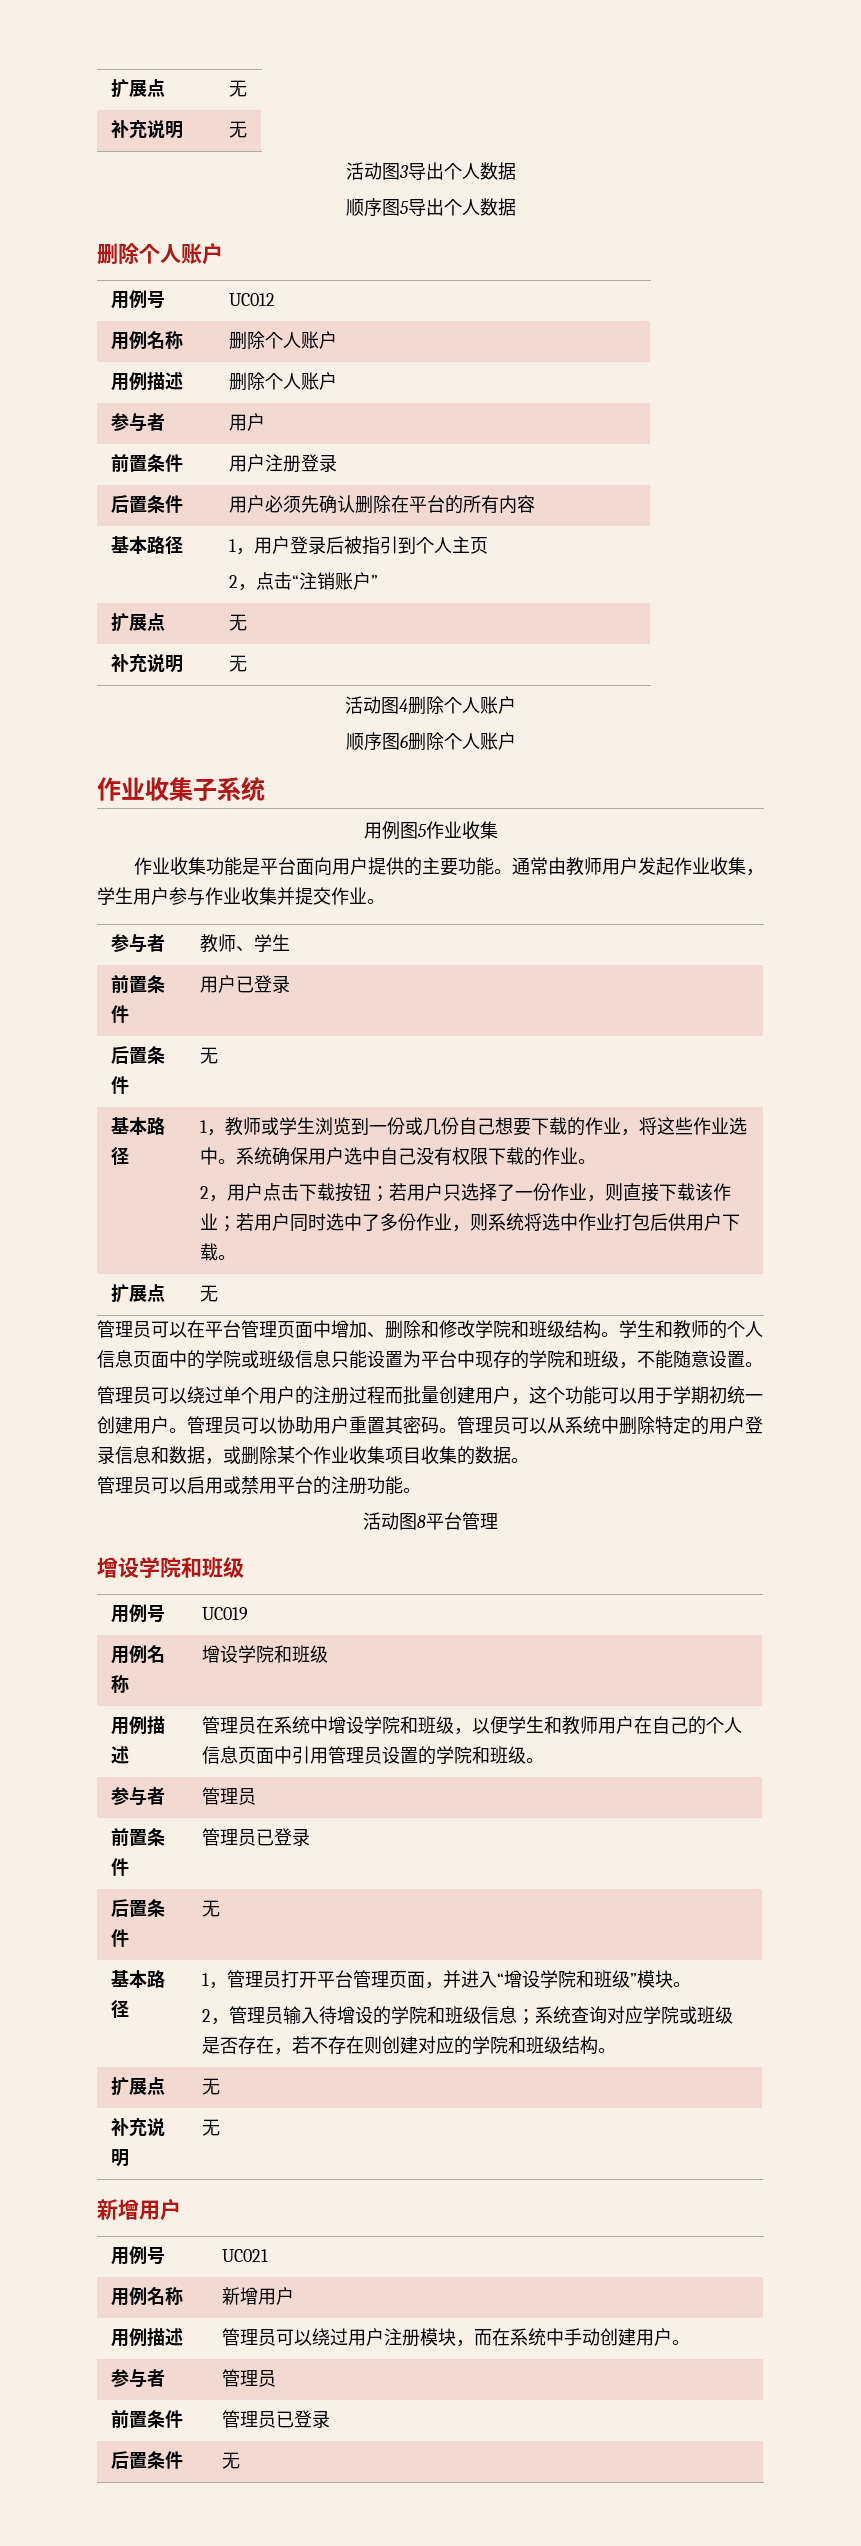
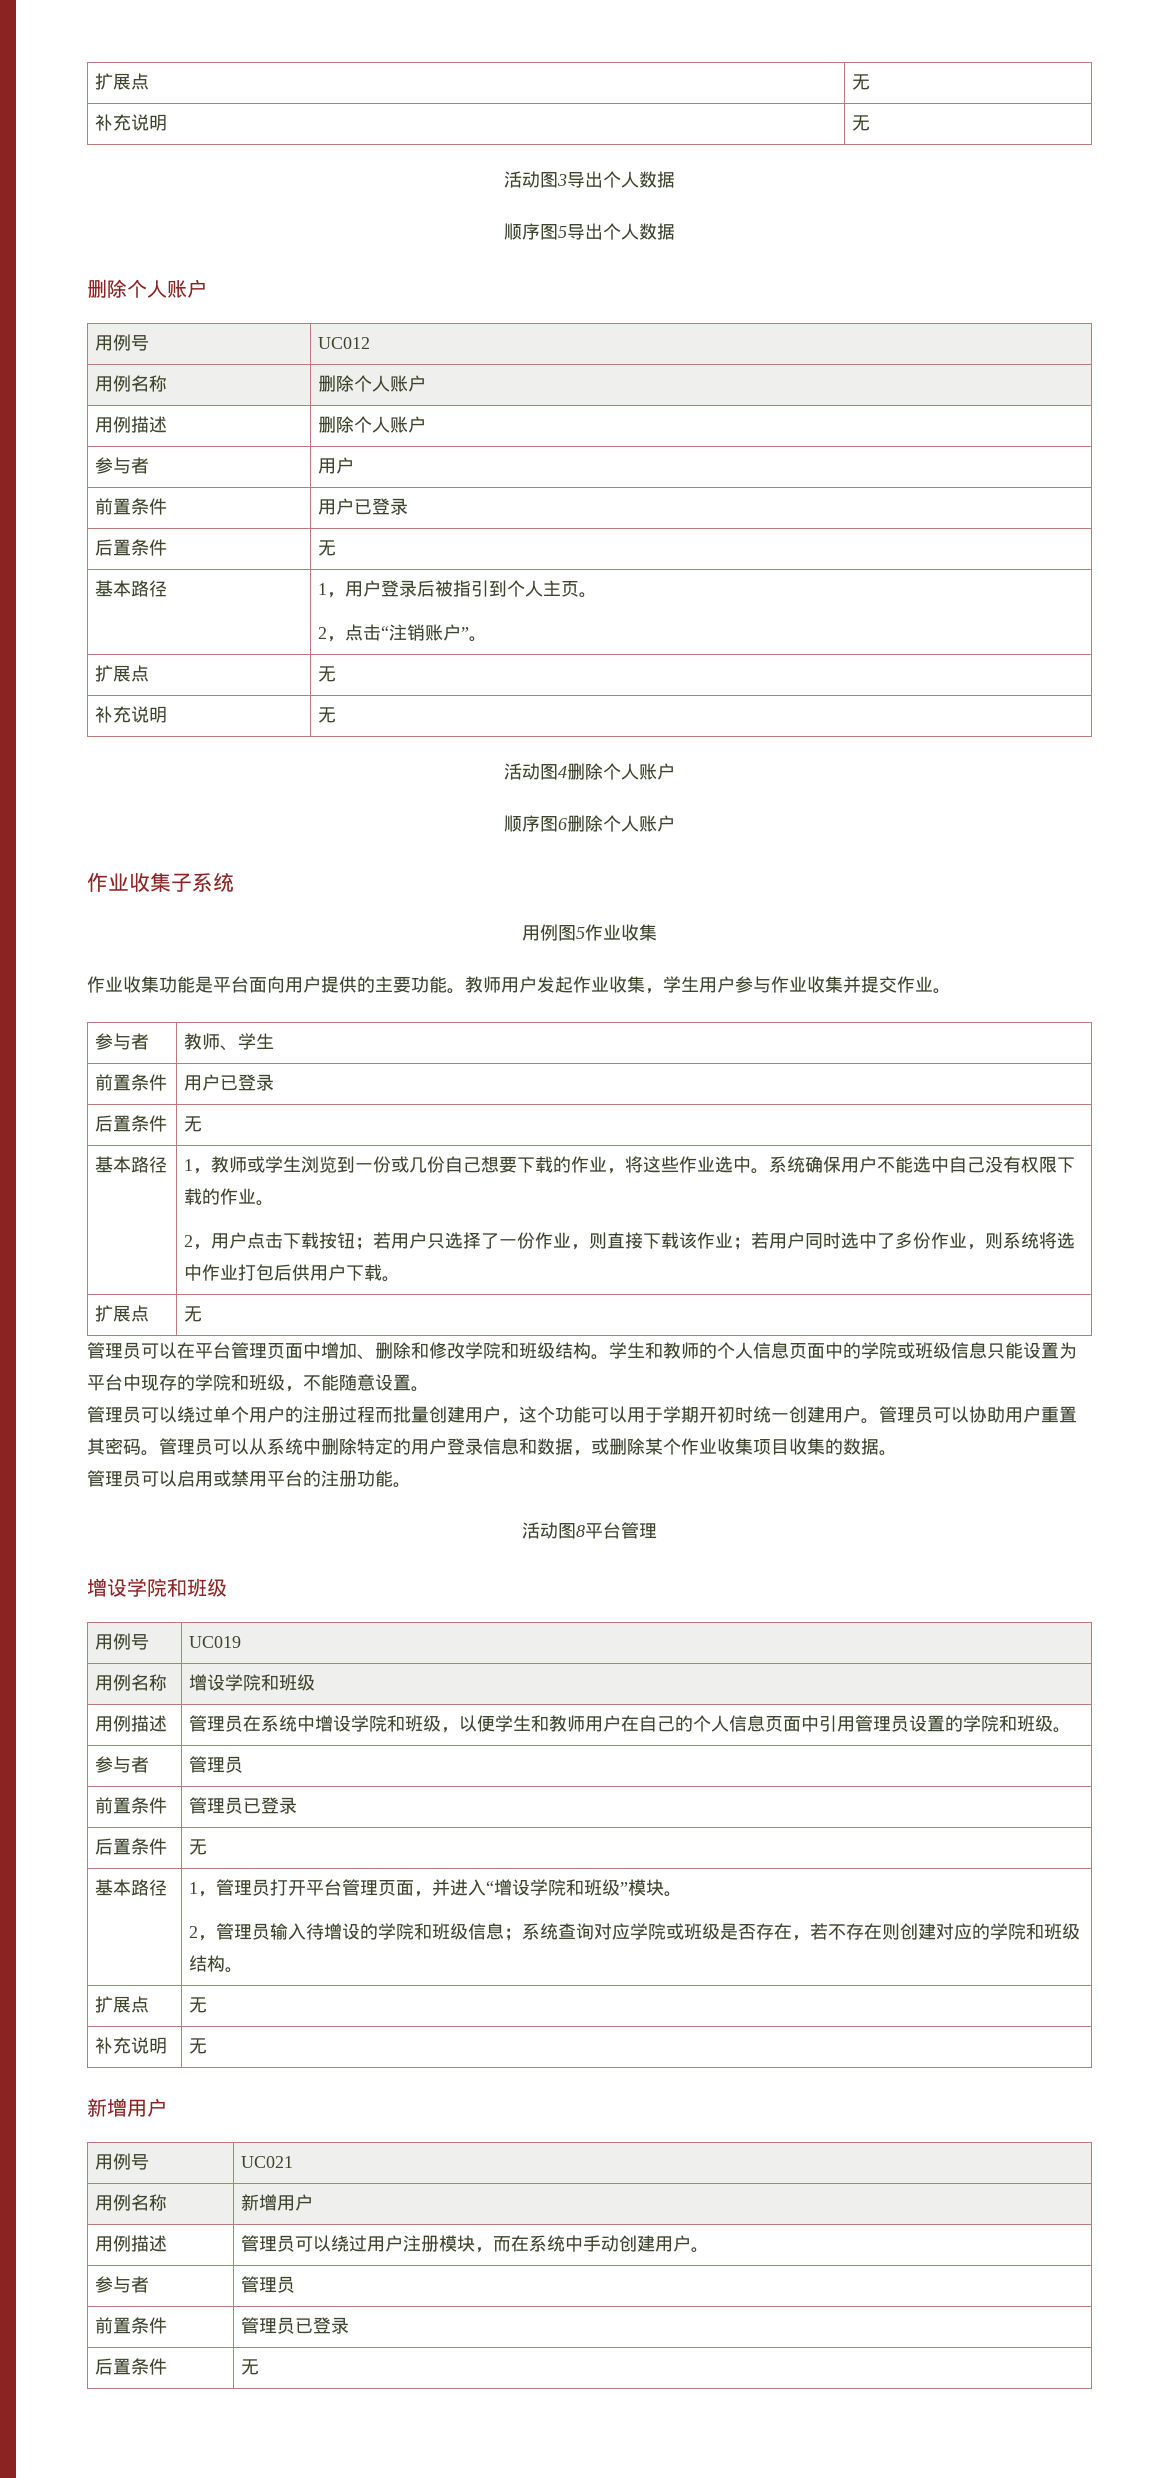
[264,454,337,472] [110,495,183,513] [228,495,535,514] 注册登录 // 后置条件 | 用户必须先确认删除在平台的所有内容 -> [354,498,409,515] [95,539,168,556] [318,540,337,556] 已登录 // 后置条件 | 无
(488, 545) none -> [579,592,598,598] 。
(378, 581) none -> [469,636,488,642] 。
[511,857,566,875] 通常由 -> (465, 991) none
(344, 1156) none -> [877,1156,914,1173] 不能
[709,1386,727,1404] 初 -> [699,1406,753,1423] 开初时

